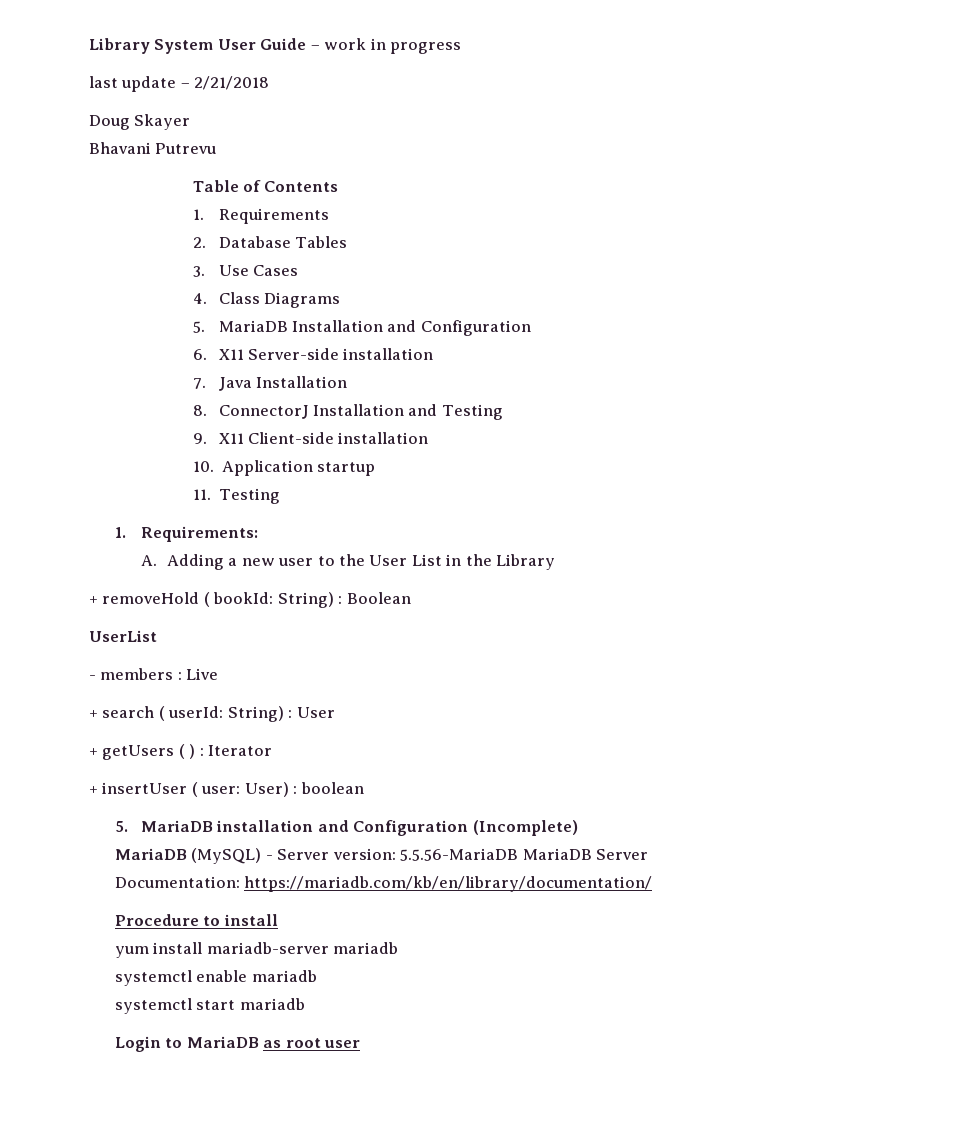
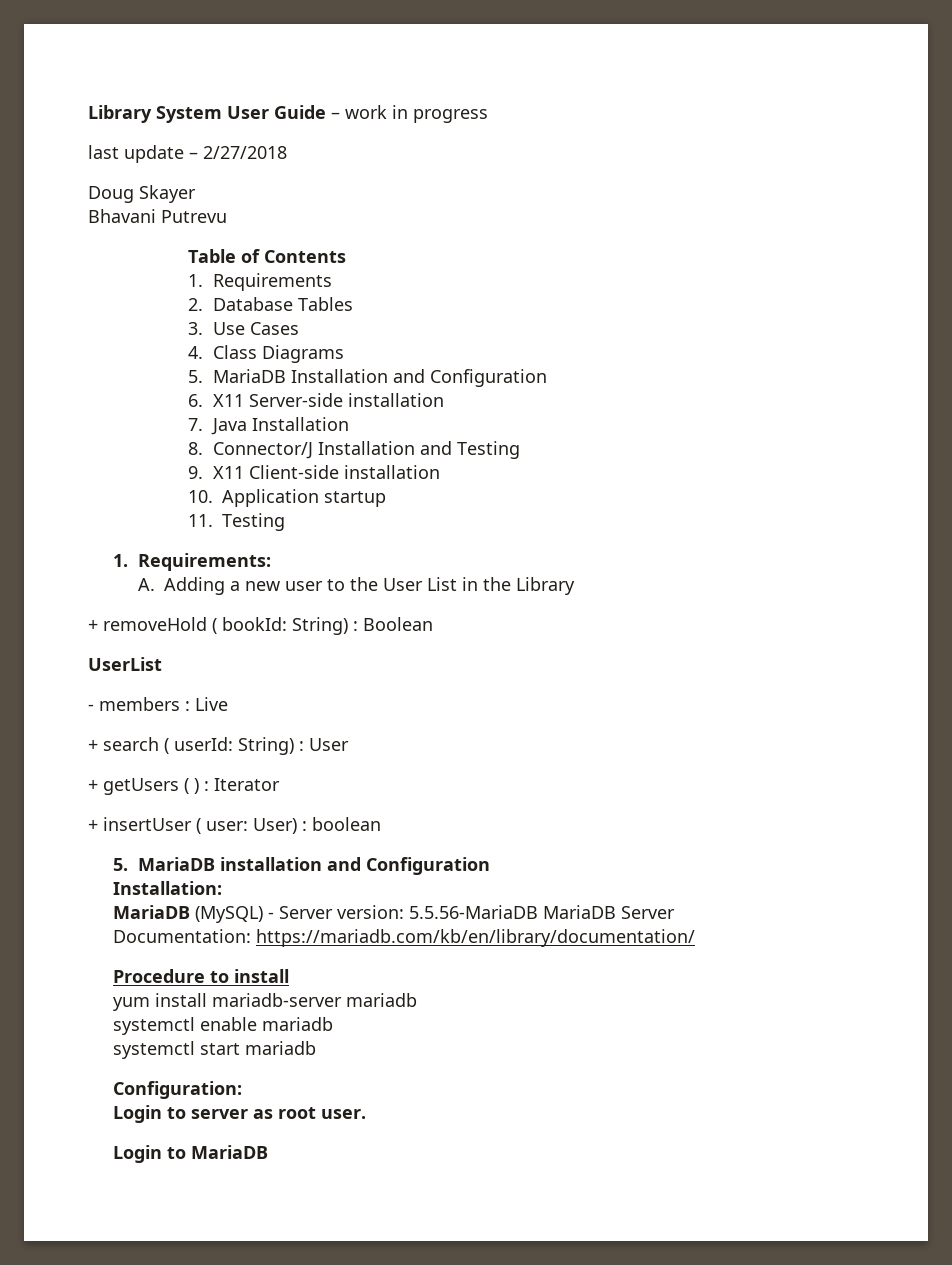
[194,76,270,90] 2/21/2018 -> [203,146,287,159] 2/27/2018
[218,405,309,419] ConnectorJ -> [213,442,314,459] Connector/J
[472,820,578,836] (Incomplete) -> [113,881,223,895] // Installation:
(305, 1004) none -> [113,1081,243,1099] [113,1105,367,1123] // Configuration: // Login to server as root user.
[263,1038,361,1048] as root user -> (269, 1152) none

